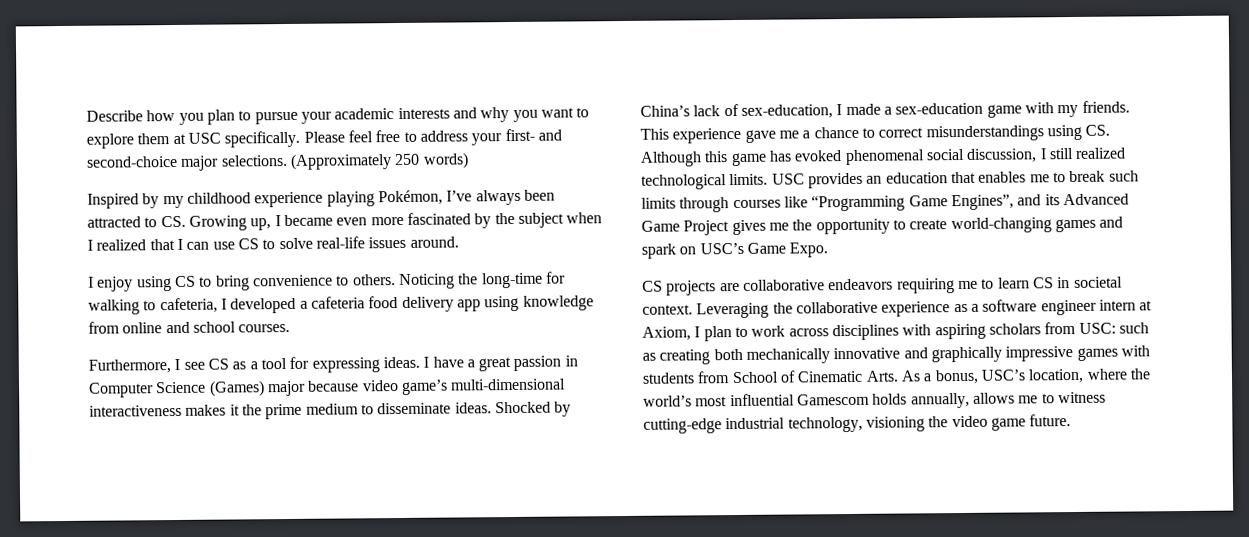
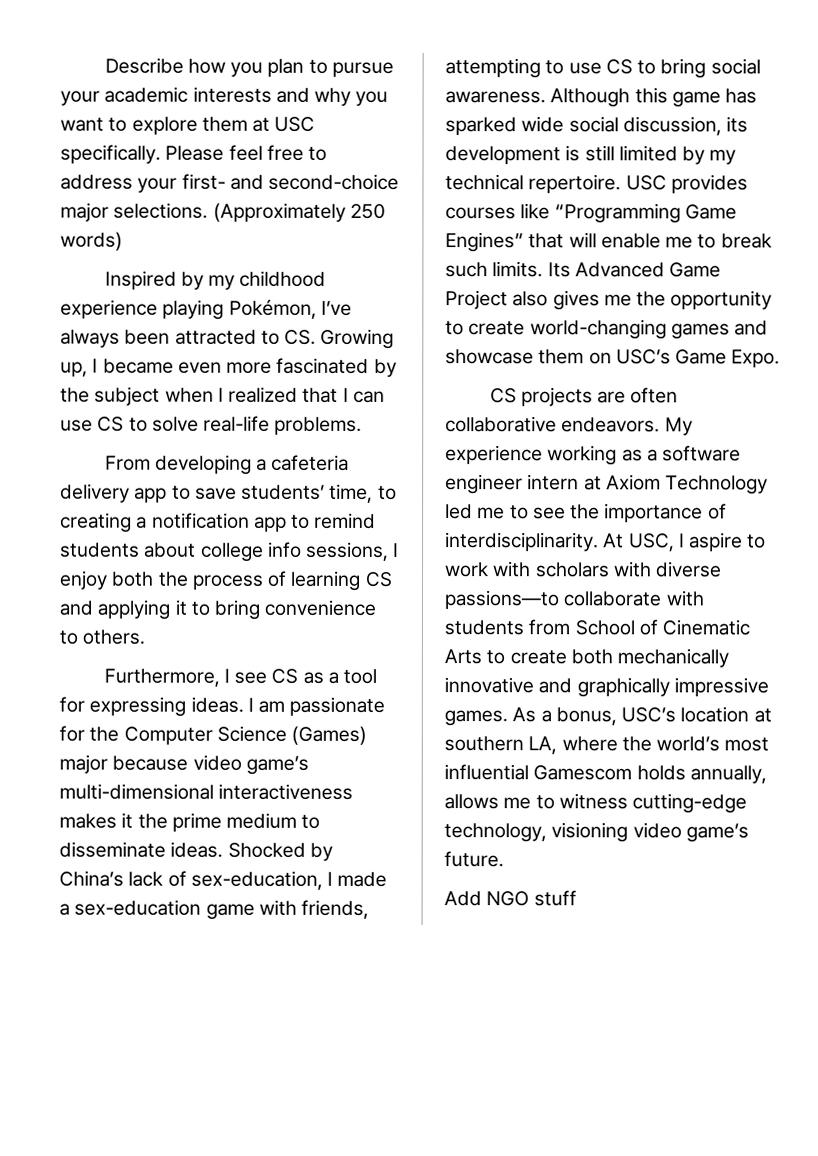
[368,236,459,249] [88,275,196,292] issues around. // I enjoy using CS -> [274,416,363,435] [104,454,350,475] [60,483,397,503] [60,512,377,533] [60,541,400,562] [59,570,393,591] [59,599,187,620] problems. // From developing a cafeteria delivery app to save students’ time, to creating a notification app to remind students about college info sessions, I enjoy both the process of learning CS and applying it
[398,271,566,290] [88,295,594,315] [88,321,291,334] Noticing the long-time for walking to cafeteria, I developed a cafeteria food delivery app using knowledge from online and school courses. -> (146, 637) none
[432,355,578,372] have a great passion in -> [258,696,386,716] [59,725,120,742] am passionate for the
[1057,100,1130,118] [640,124,1111,144] [640,147,1127,167] [641,170,1139,190] [641,194,1060,213] my friends. This experience gave me a chance to correct misunderstandings using CS. Although this game has evoked phenomenal social discussion, I still realized technological limits. USC provides an education that enables me to break such limits through courses like “Programming Game Engines”, and its -> [301,899,370,919] [445,58,761,79] [445,87,758,108] [445,116,749,136] [445,145,737,165] [445,174,748,194] [445,203,737,224] [445,232,772,253] [445,261,571,278] friends, attempting to use CS to bring social awareness. Although this game has sparked wide social discussion, its development is still limited by my technical repertoire. USC provides courses like “Programming Game Engines” that will enable me to break such limits. Its
(730, 228) none -> [512,291,549,307] also
[641,243,676,259] spark -> [445,349,585,365] showcase them
[742,276,1123,294] [642,301,951,319] collaborative endeavors requiring me to learn CS in societal context. Leveraging the collaborative experience -> [630,387,679,404] [445,416,693,436] [445,445,618,466] often collaborative endeavors. My experience working
[642,321,1149,342] [642,349,711,365] Axiom, I plan to work across disciplines with aspiring scholars from USC: such as creating -> [605,474,769,495] [445,503,727,523] [445,532,767,552] [445,561,723,578] [444,590,704,610] [444,619,751,636] [444,649,567,665] Axiom Technology led me to see the importance of interdisciplinarity. At USC, I aspire to work with scholars with diverse passions—to collaborate with students from School of Cinematic Arts to create
[1076,345,1150,361] [642,368,1085,385] games with students from School of Cinematic Arts. As a bonus, USC’s location, -> [444,706,772,727] [444,736,558,755] games. As a bonus, USC’s location at southern LA,
[725,417,786,430] industrial -> (748, 803) none
[928,414,1072,431] the video game future. -> [632,822,749,843] [444,851,504,868] [444,890,577,907] video game’s future. // Add NGO stuff

